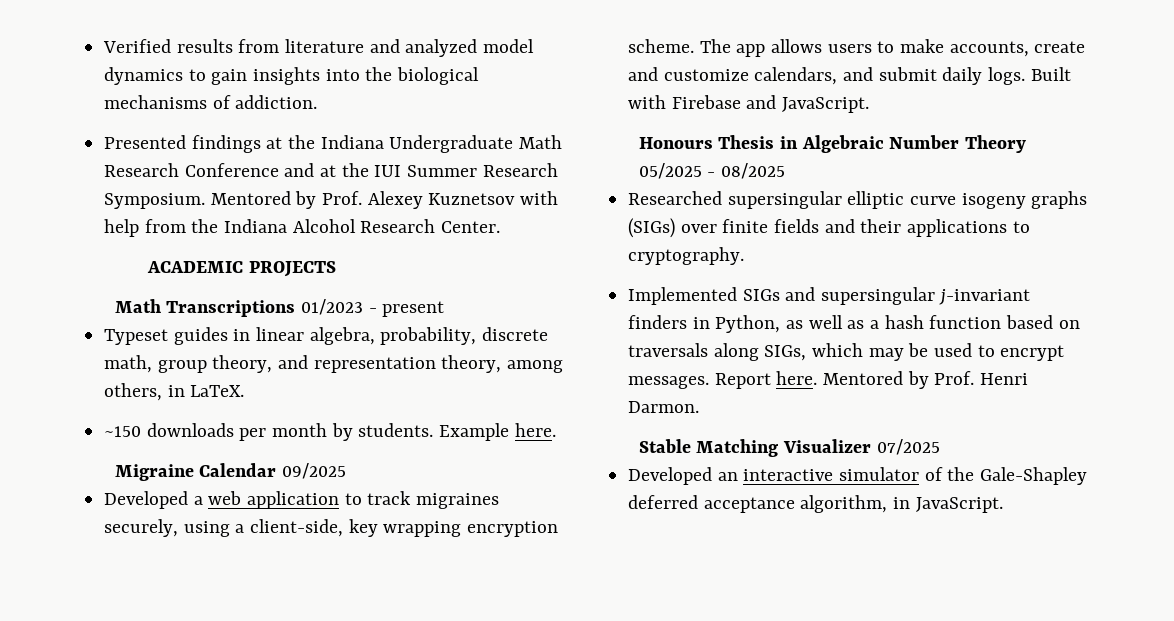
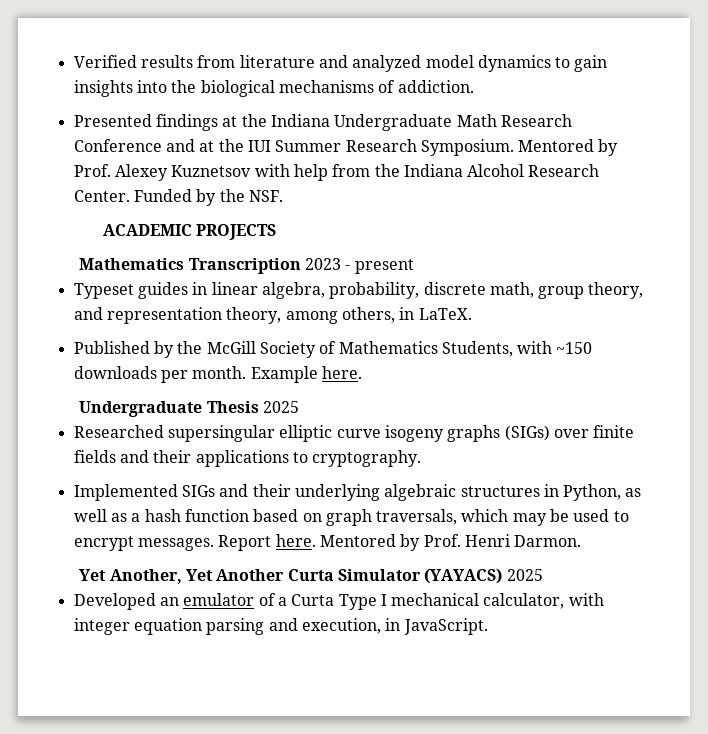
(501, 227) none -> [133,189,283,206] Funded by the NSF.
[114,299,363,317] Math Transcriptions 01/2023 -> [79,258,341,274] Mathematics Transcription 2023
[104,423,556,441] [114,463,346,481] [104,491,500,509] [104,519,559,537] [628,39,1086,57] [628,67,1071,85] [628,95,870,113] [638,135,1026,153] [638,163,785,179] ~150 downloads per month by students. Example here. // Migraine Calendar 09/2025 // Developed a web application to track migraines securely, using a client-side, key wrapping encryption scheme. The app allows users to make accounts, create and customize calendars, and submit daily logs. Built with Firebase and JavaScript. // Honours Thesis in Algebraic Number Theory 05/2025 - 08/2025 -> [73,341,593,358] [73,366,362,383] [79,401,299,417] Published by the McGill Society of Mathematics Students, with ~150 downloads per month. Example here. // Undergraduate Thesis 2025
[821,287,1030,305] [628,315,688,329] supersingular j-invariant finders -> [252,484,540,501] their underlying algebraic structures
[628,343,807,361] traversals along SIGs, -> [325,509,458,526] graph traversals,
[638,439,940,457] [628,467,1088,485] [628,495,888,513] Stable Matching Visualizer 07/2025 // Developed an interactive simulator of the Gale-Shapley deferred acceptance algorithm, -> [79,568,543,584] [73,593,604,610] [73,618,381,635] Yet Another, Yet Another Curta Simulator (YAYACS) 2025 // Developed an emulator of a Curta Type I mechanical calculator, with integer equation parsing and execution,

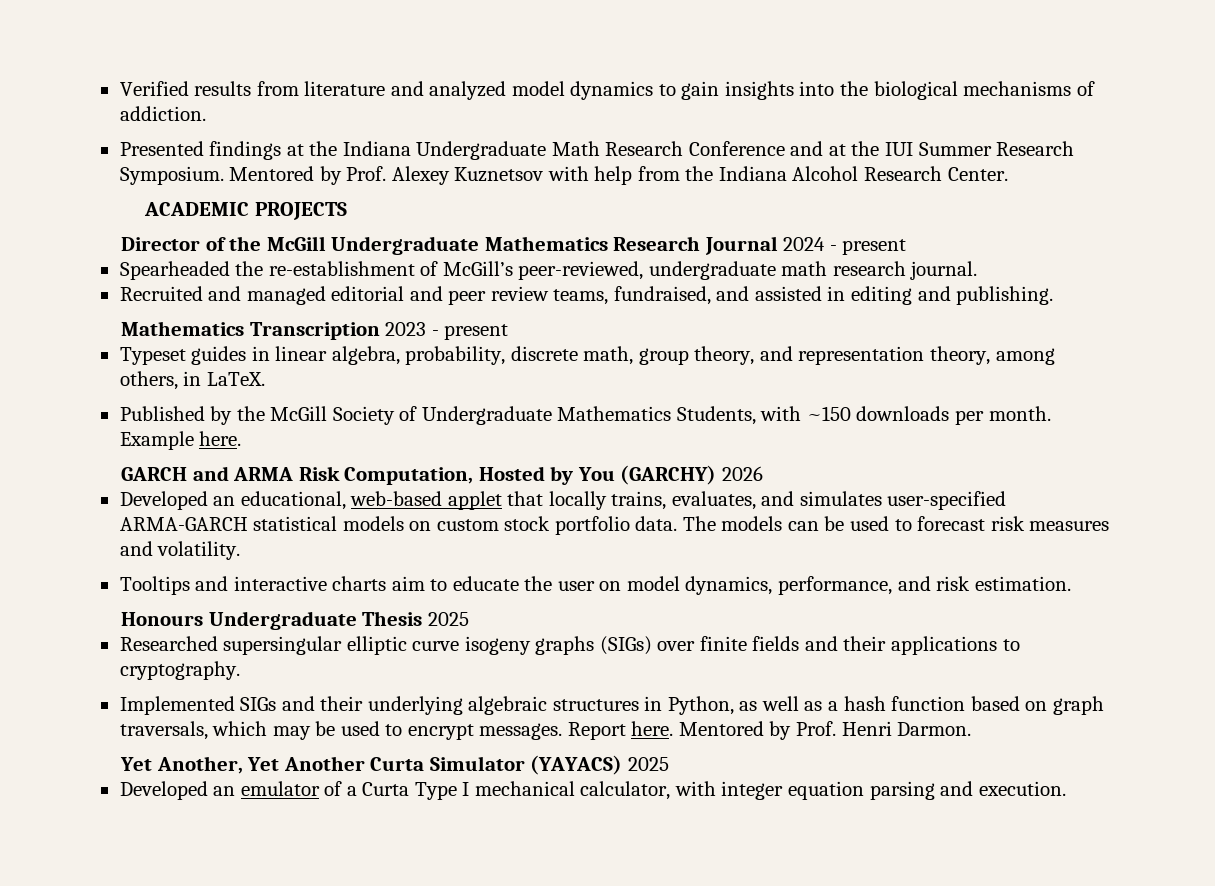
[133,189,283,206] [102,224,277,240] Funded by the NSF. // ACADEMIC PROJECTS -> [143,202,347,220] [120,236,907,255] [119,261,978,280] [119,286,1054,305] // ACADEMIC PROJECTS // Director of the McGill Undergraduate Mathematics Research Journal 2024 - present // Spearheaded the re-establishment of McGill’s peer-reviewed, undergraduate math research journal. // Recruited and managed editorial and peer review teams, fundraised, and assisted in editing and publishing.
(337, 347) none -> [421,406,552,425] Undergraduate
(362, 372) none -> [120,465,763,485] [119,491,1007,510] [119,516,1110,535] [119,541,241,560] [119,576,1071,595] [120,612,203,626] GARCH and ARMA Risk Computation, Hosted by You (GARCHY) 2026 // Developed an educational, web-based applet that locally trains, evaluates, and simulates user-specified ARMA-GARCH statistical models on custom stock portfolio data. The models can be used to forecast risk measures and volatility. // Tooltips and interactive charts aim to educate the user on model dynamics, performance, and risk estimation. // Honours
[301,618,488,635] execution, in JavaScript. -> [978,781,1066,796] execution.

